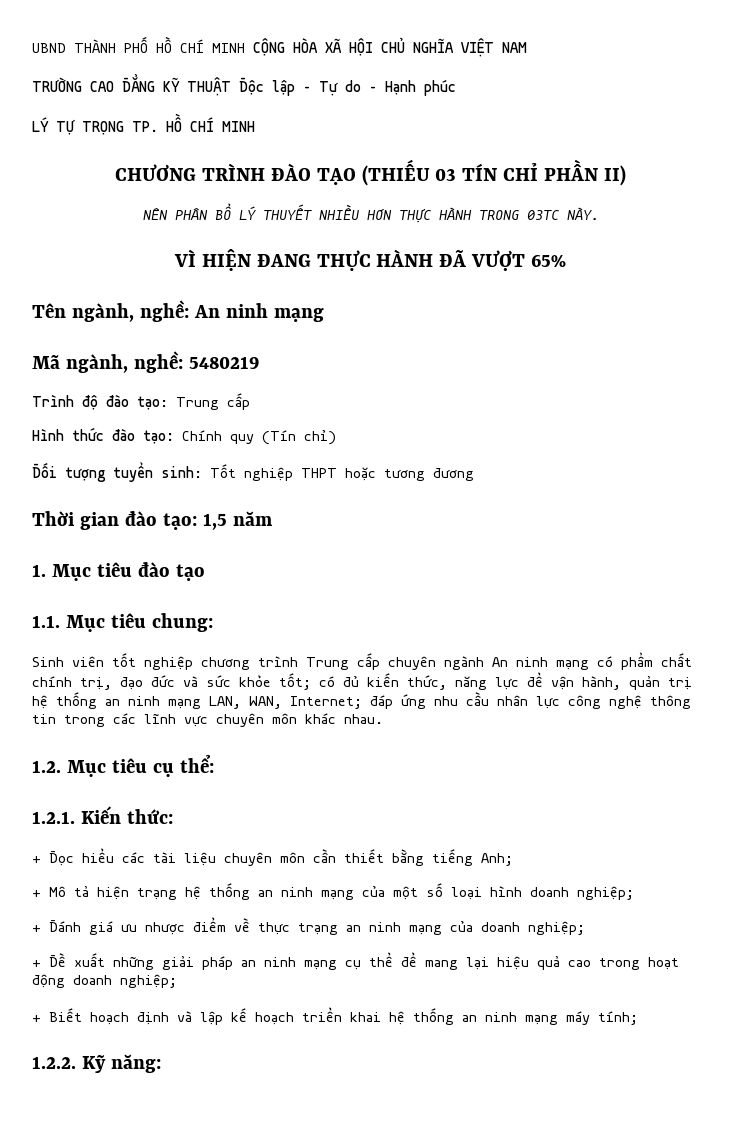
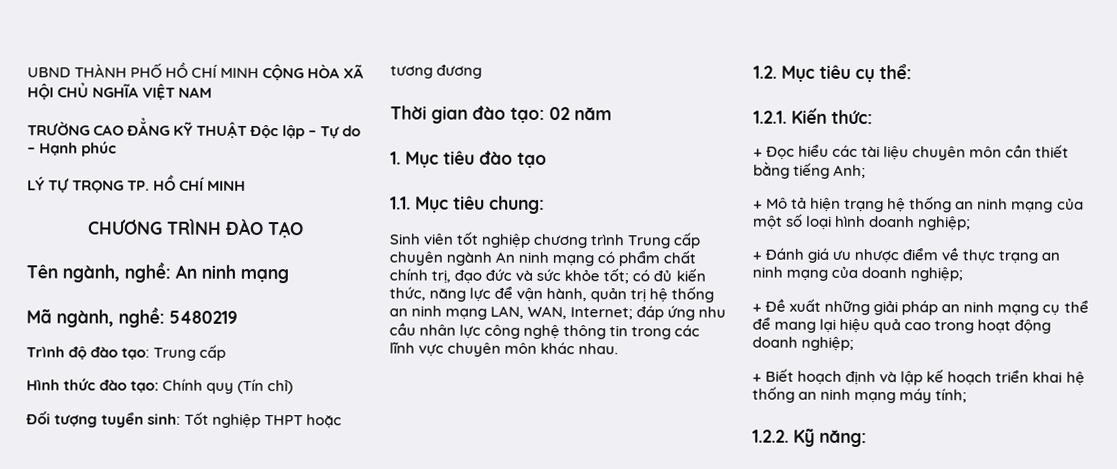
[361,159,627,186] [142,203,599,223] [173,249,567,271] (THIẾU 03 TÍN CHỈ PHẦN II) // NÊN PHÂN BỔ LÝ THUYẾT NHIỀU HƠN THỰC HÀNH TRONG 03TC NÀY. // VÌ HIỆN ĐANG THỰC HÀNH ĐÃ VƯỢT 65% -> (304, 230) none
[202,513,227,530] 1,5 -> [549,106,570,121] 02

